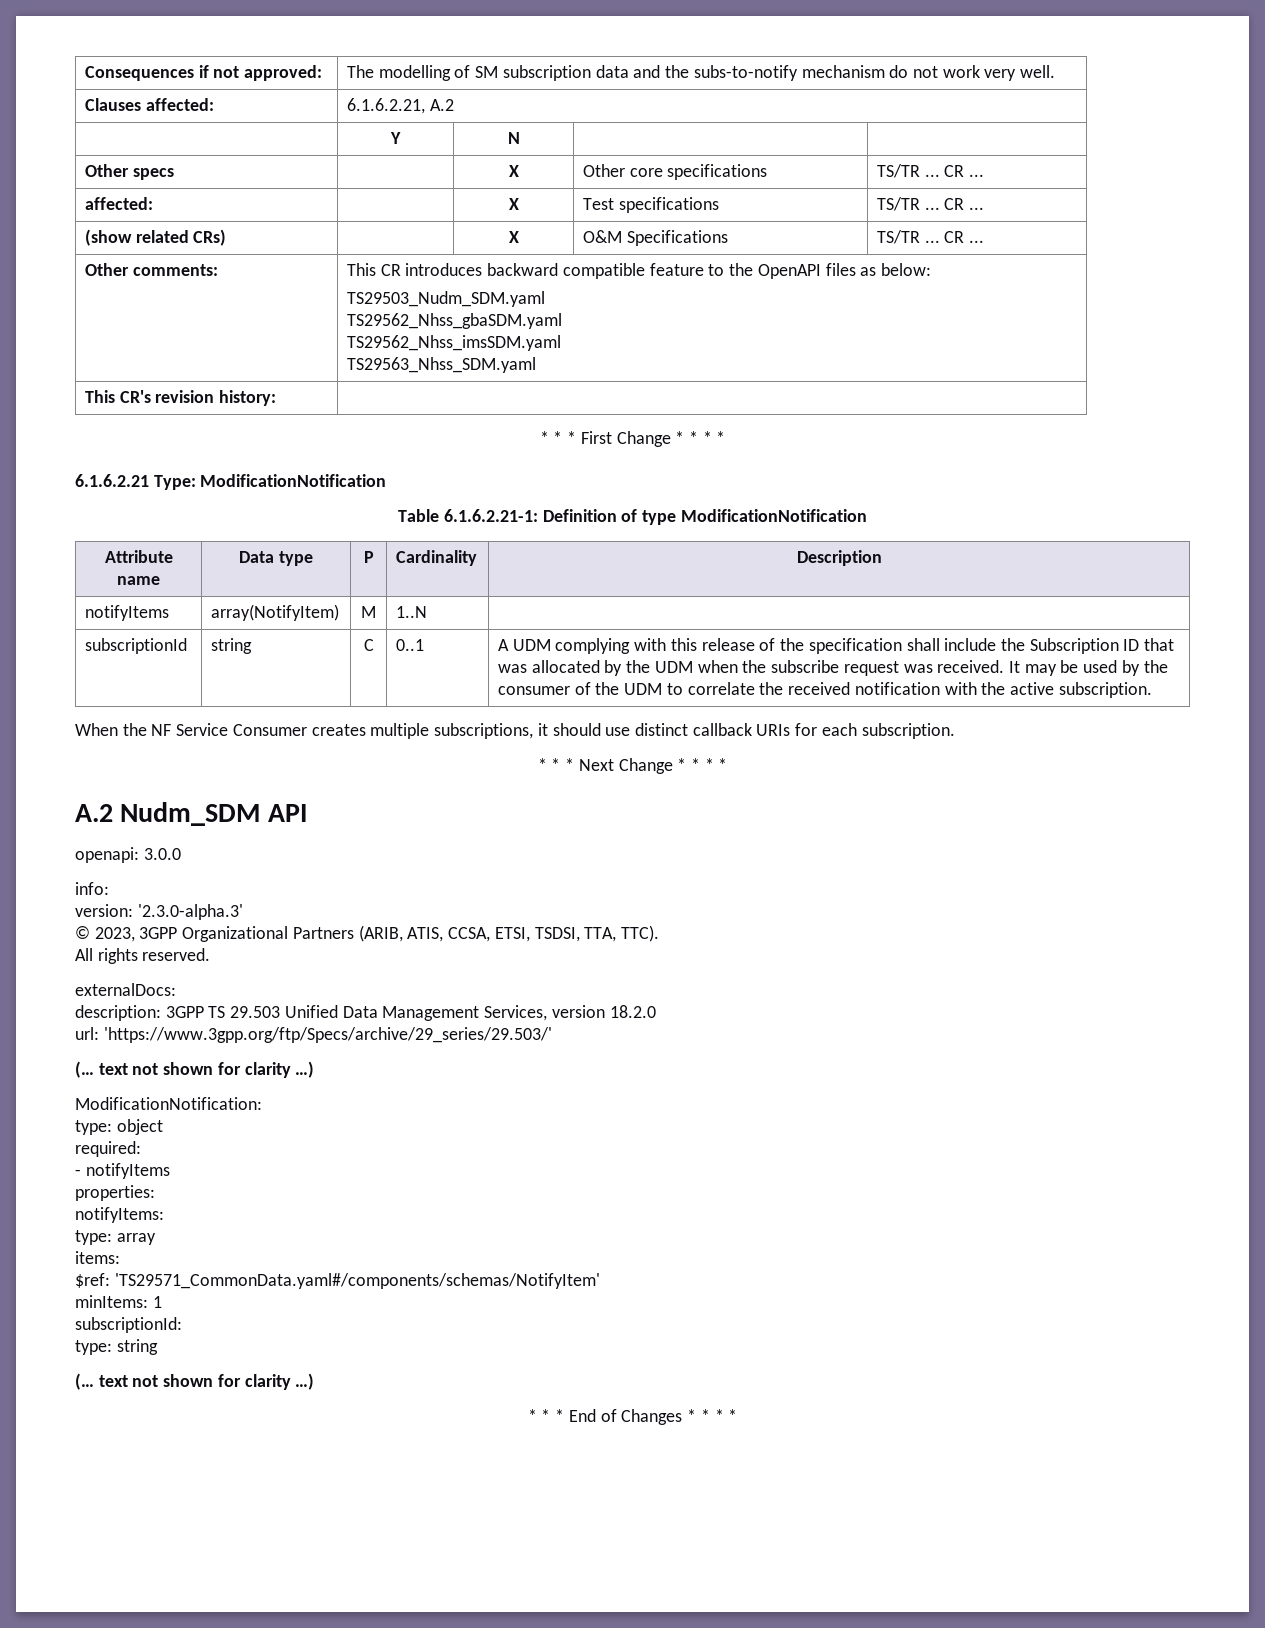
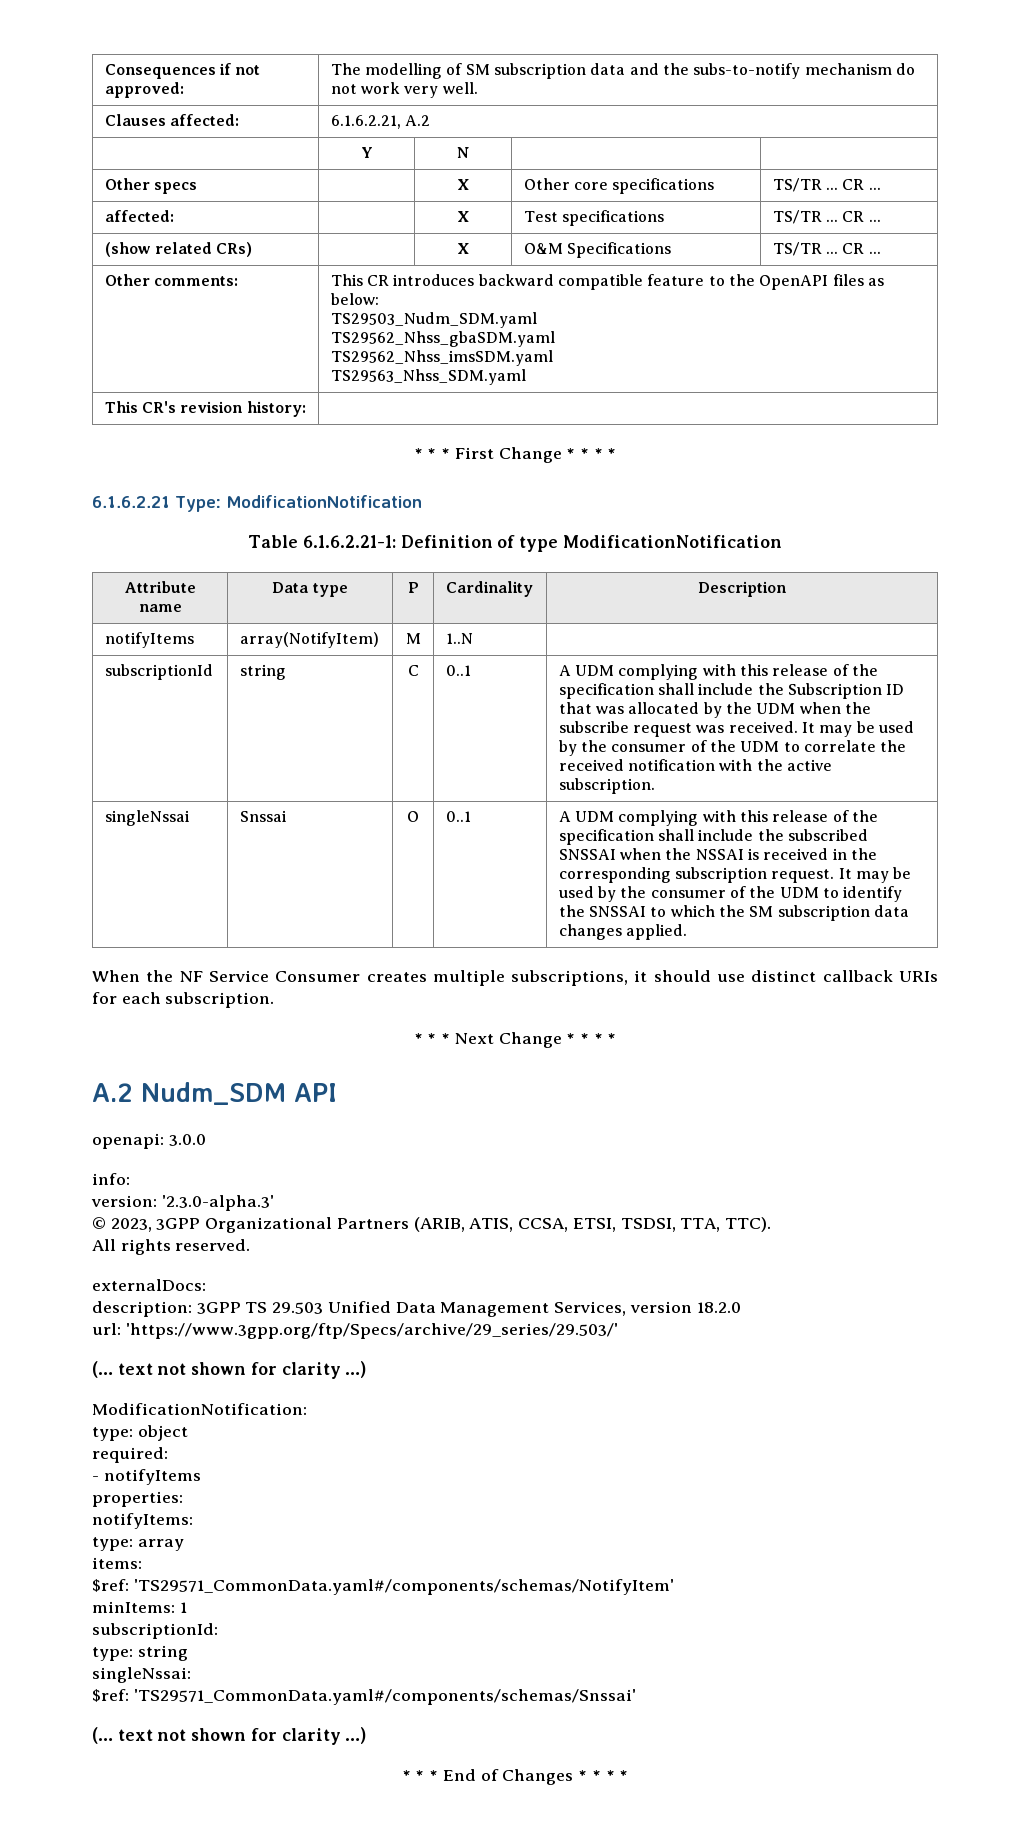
(1152, 690) none -> [104,810,190,826] [239,810,287,822] [407,811,419,822] [445,811,471,822] [558,810,878,826] [558,829,868,845] [558,848,877,860] [558,867,912,883] [558,886,903,902] [558,905,909,921] [558,924,687,940] // singleNssai | Snssai | O | 0..1 | A UDM complying with this release of the specification shall include the subscribed SNSSAI when the NSSAI is received in the corresponding subscription request. It may be used by the consumer of the UDM to identify the SNSSAI to which the SM subscription data changes applied.
(158, 1347) none -> [92,1667,191,1683] [92,1689,636,1705] // singleNssai: // $ref: 'TS29571_CommonData.yaml#/components/schemas/Snssai'

